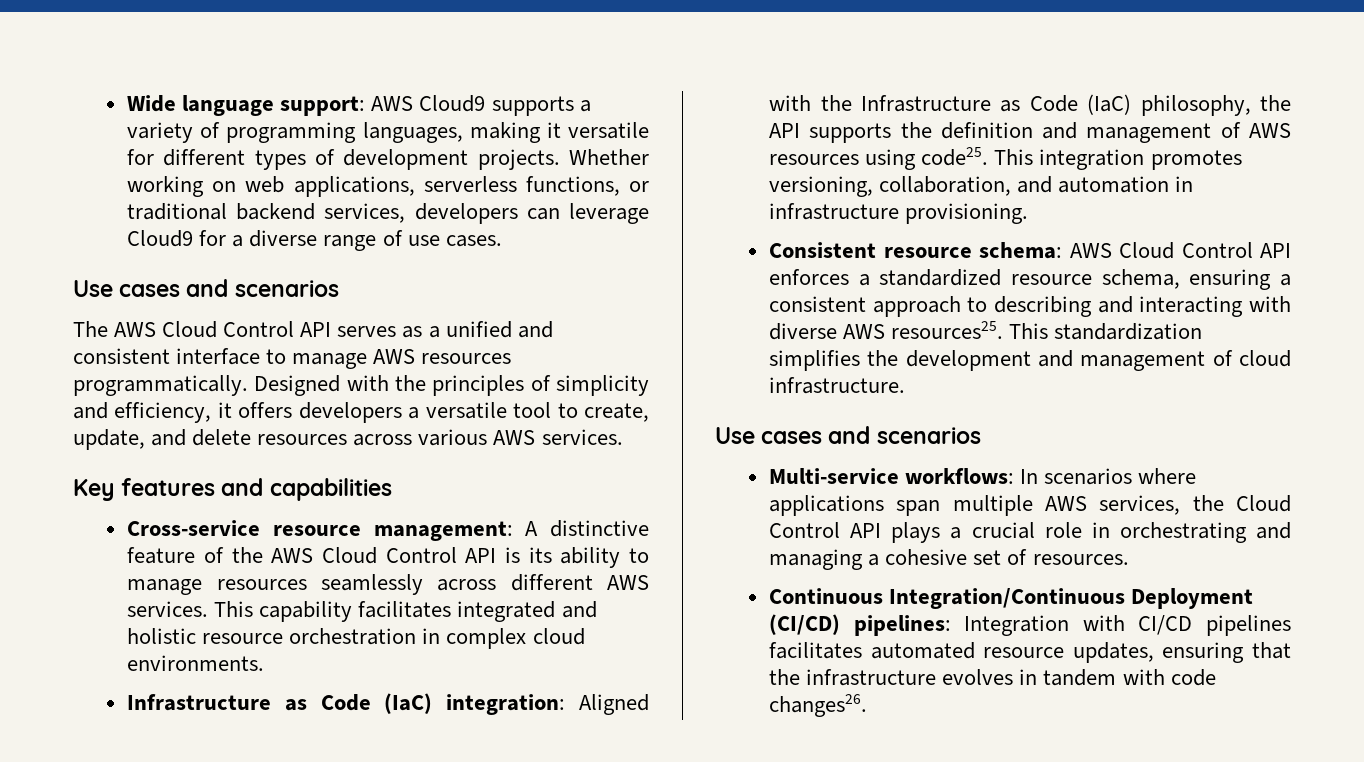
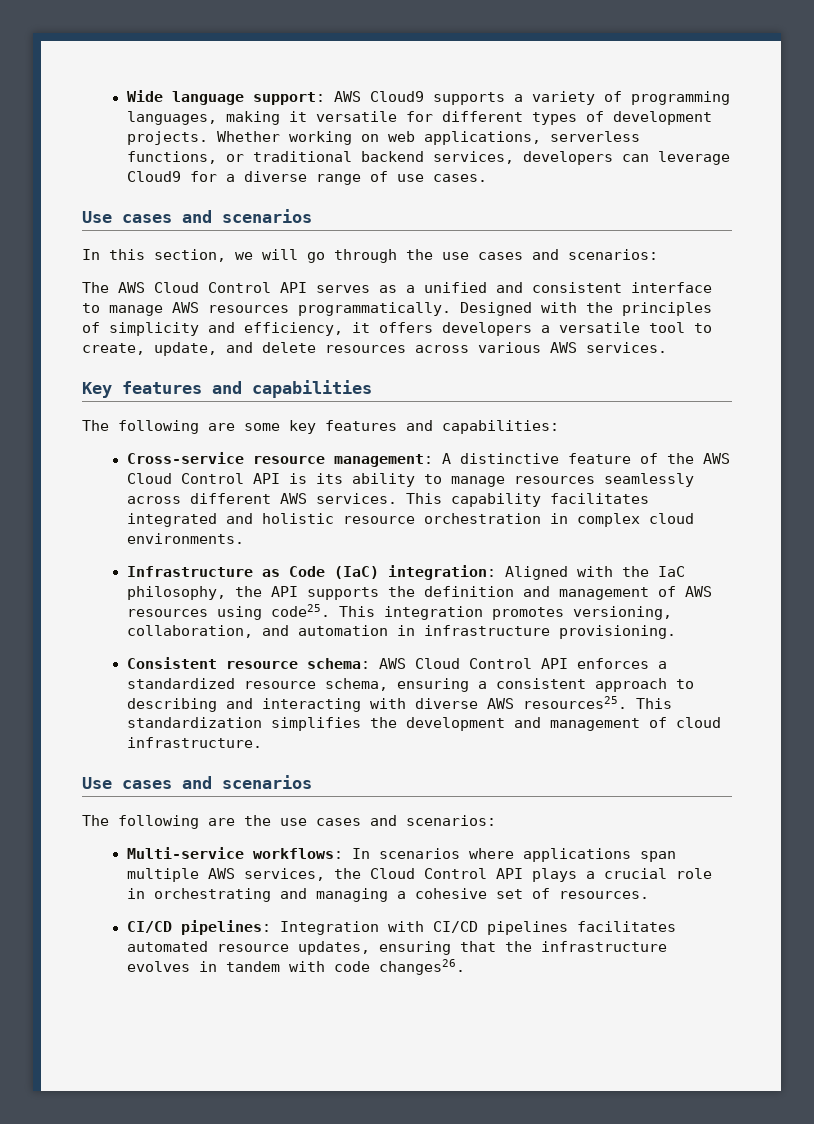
(339, 288) none -> [82,249,658,263] // In this section, we will go through the use cases and scenarios:
(392, 489) none -> [82,420,559,434] // The following are some key features and capabilities:
[860,94,1132,115] Infrastructure as Code (IaC) -> [657,566,685,577] IaC
(981, 435) none -> [82,815,496,829] // The following are the use cases and scenarios:
[769,588,1254,609] [769,614,841,635] Continuous Integration/Continuous Deployment (CI/CD) -> [126,921,172,933] CI/CD

